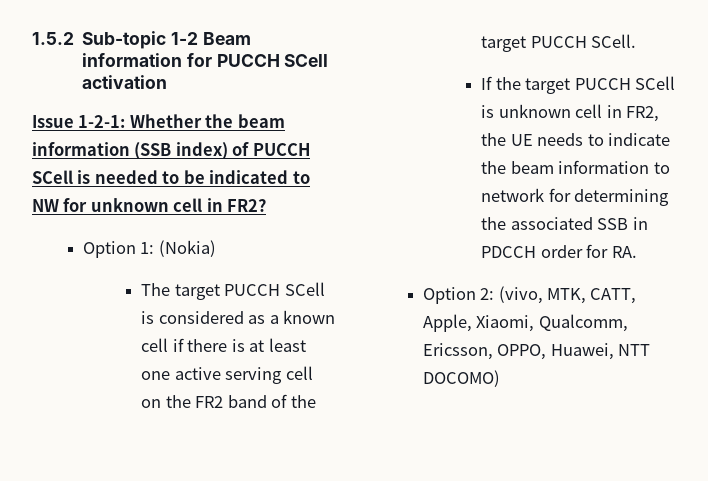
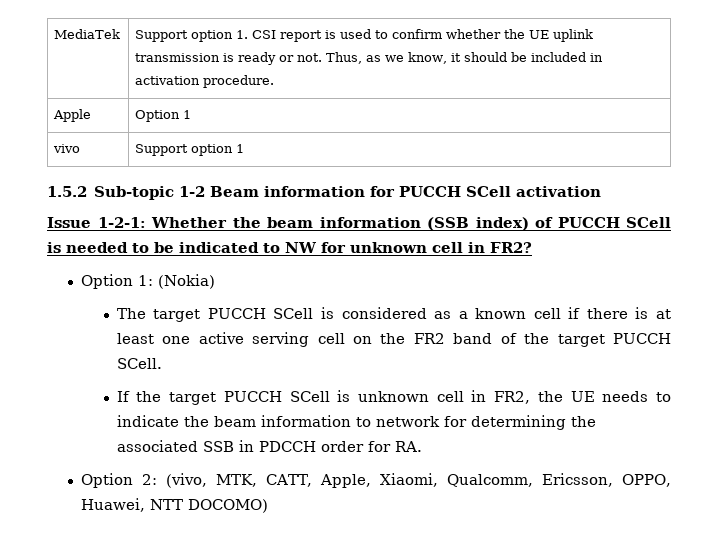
(32, 38) none -> [54,29,121,39] [135,29,594,42] [135,52,604,65] [135,75,275,88] [53,109,92,122] [135,110,192,122] [53,144,81,153] [135,144,245,156] MediaTek | Support option 1. CSI report is used to confirm whether the UE uplink transmission is ready or not. Thus, as we know, it should be included in activation procedure. // Apple | Option 1 // vivo | Support option 1 //

